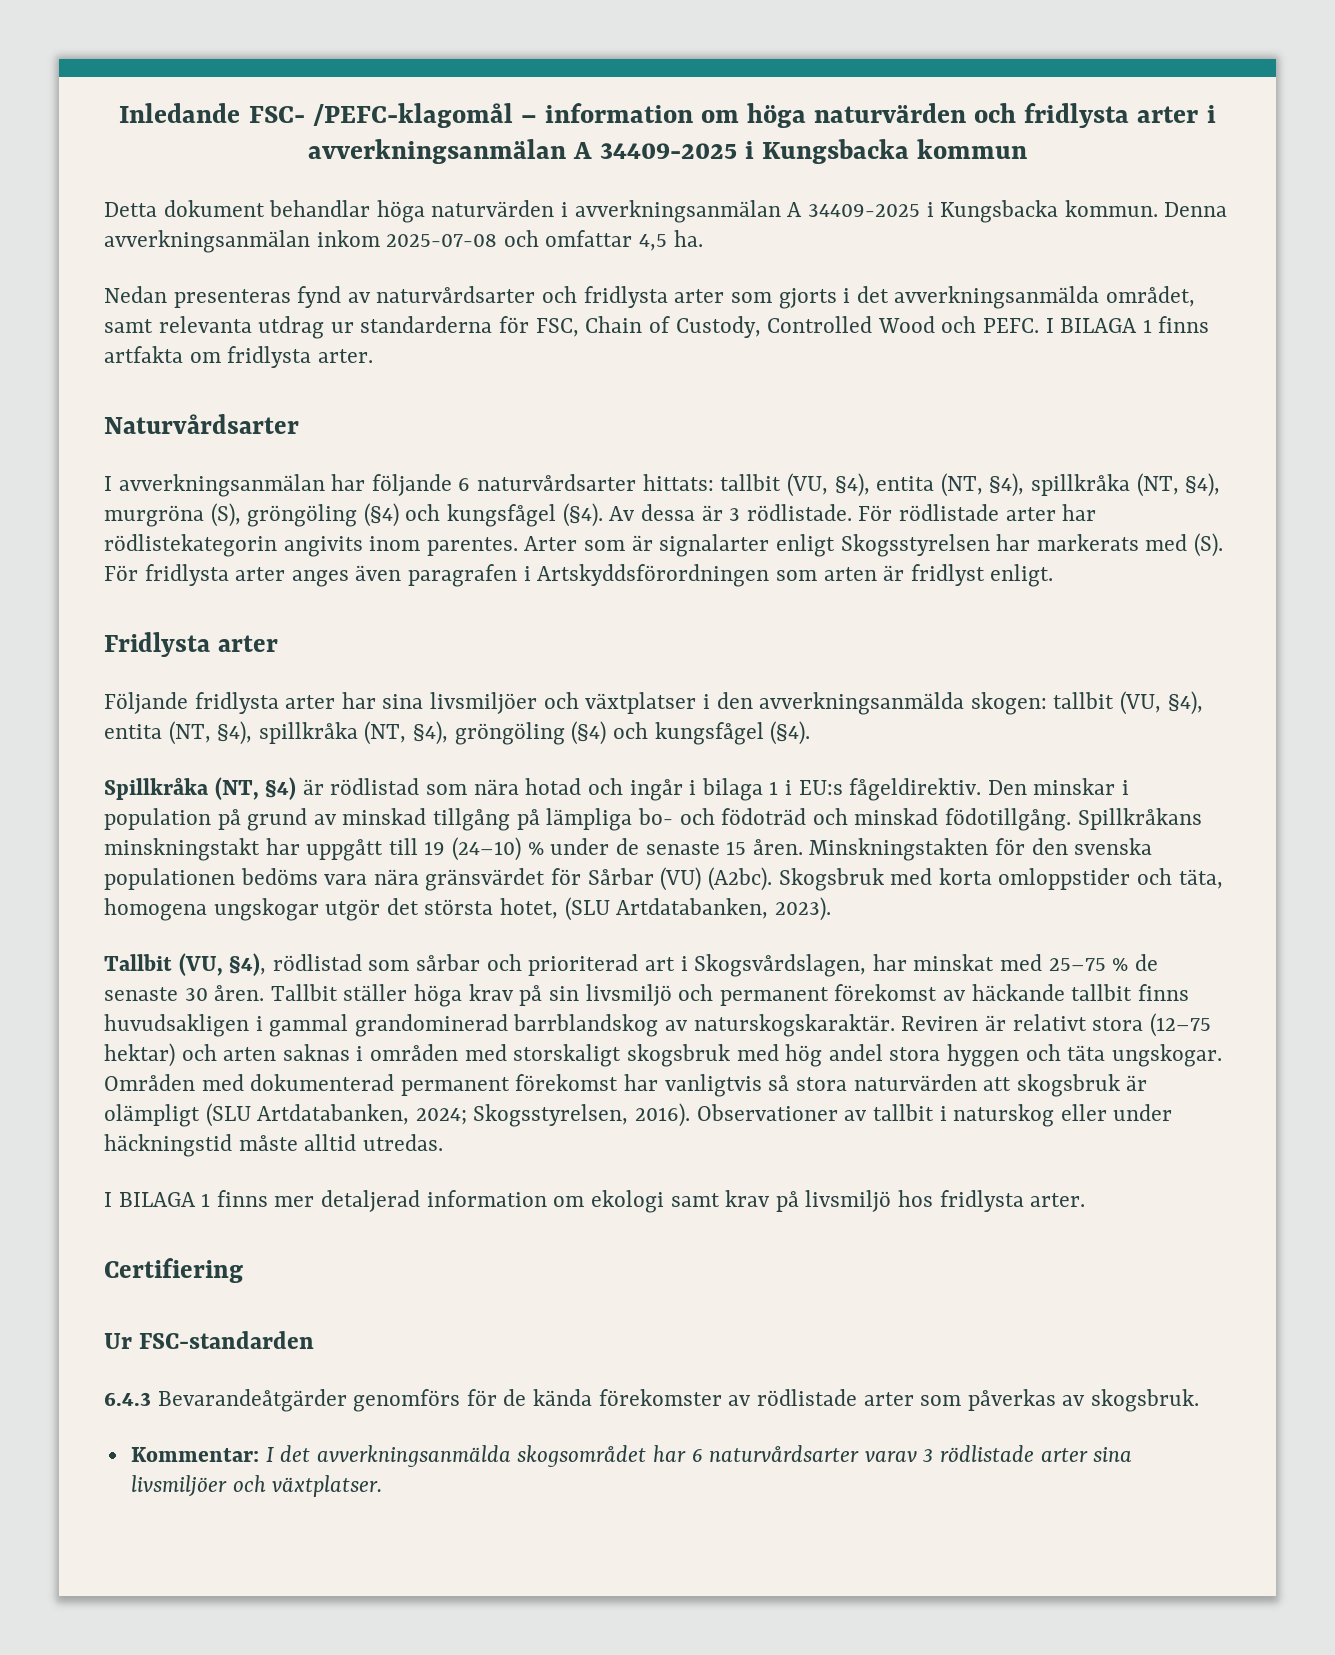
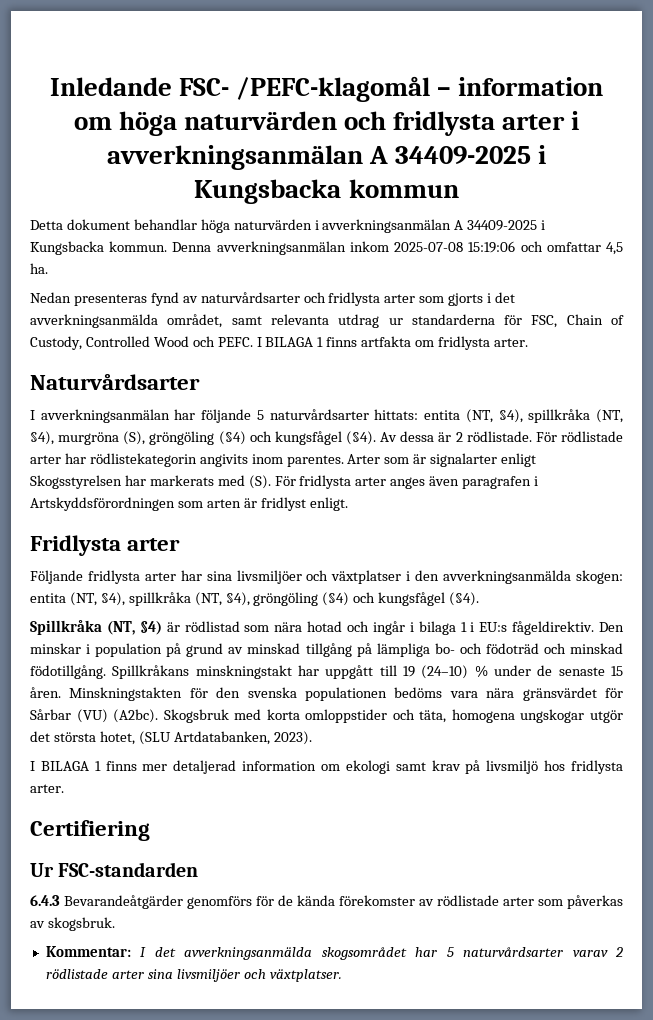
(498, 240) none -> [468,241,516,253] 15:19:06
[458,478,471,491] 6 -> [256,410,264,420] 5
[720,473,870,497] tallbit (VU, §4), -> (419, 414) none
[729,508,741,521] 3 -> [455,432,463,442] 2
[1053,691,1203,715] tallbit (VU, §4), -> (623, 577) none
[104,953,1158,977] [104,984,1189,1007] [104,1013,1211,1037] [104,1043,1222,1067] [104,1074,1148,1097] [104,1103,1173,1127] [104,1134,443,1157] // Tallbit (VU, §4), rödlistad som sårbar och prioriterad art i Skogsvårdslagen, har minskat med 25–75 % de senaste 30 åren. Tallbit ställer höga krav på sin livsmiljö och permanent förekomst av häckande tallbit finns huvudsakligen i gammal grandominerad barrblandskog av naturskogskaraktär. Reviren är relativt stora (12–75 hektar) och arten saknas i områden med storskaligt skogsbruk med hög andel stora hyggen och täta ungskogar. Områden med dokumenterad permanent förekomst har vanligtvis så stora naturvärden att skogsbruk är olämpligt (SLU Artdatabanken, 2024; Skogsstyrelsen, 2016). Observationer av tallbit i naturskog eller under häckningstid måste alltid utredas. -> (312, 738) none
[691,1449,703,1462] 6 -> [446,947,454,957] 5
[923,1449,934,1462] 3 -> [615,947,623,957] 2

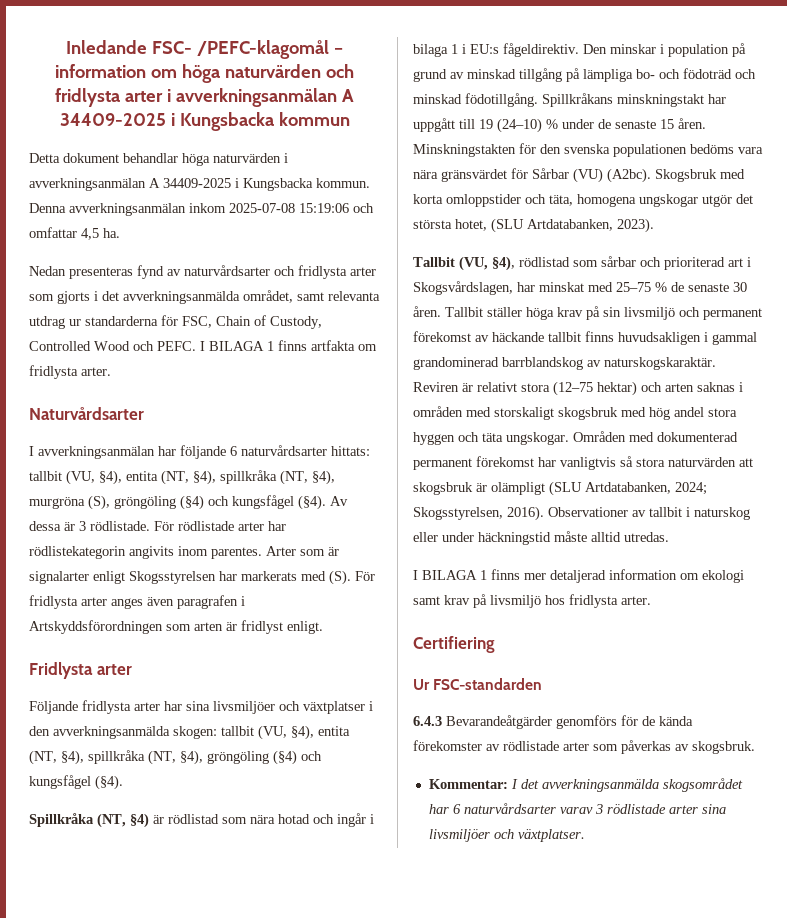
[256,410,264,420] 5 -> [230,446,237,456] 6
(419, 414) none -> [29,470,122,485] tallbit (VU, §4),
[455,432,463,442] 2 -> [79,521,86,531] 3
(623, 577) none -> [221,725,314,740] tallbit (VU, §4),
(312, 738) none -> [413,256,751,271] [413,281,747,295] [413,306,762,320] [413,331,757,345] [413,357,716,370] [413,381,743,396] [413,406,737,420] [413,431,738,445] [413,456,753,470] [413,481,707,496] [413,506,750,521] [413,531,669,545] // Tallbit (VU, §4), rödlistad som sårbar och prioriterad art i Skogsvårdslagen, har minskat med 25–75 % de senaste 30 åren. Tallbit ställer höga krav på sin livsmiljö och permanent förekomst av häckande tallbit finns huvudsakligen i gammal grandominerad barrblandskog av naturskogskaraktär. Reviren är relativt stora (12–75 hektar) och arten saknas i områden med storskaligt skogsbruk med hög andel stora hyggen och täta ungskogar. Områden med dokumenterad permanent förekomst har vanligtvis så stora naturvärden att skogsbruk är olämpligt (SLU Artdatabanken, 2024; Skogsstyrelsen, 2016). Observationer av tallbit i naturskog eller under häckningstid måste alltid utredas.
[446,947,454,957] 5 -> [452,804,461,814] 6
[615,947,623,957] 2 -> [594,804,603,814] 3

